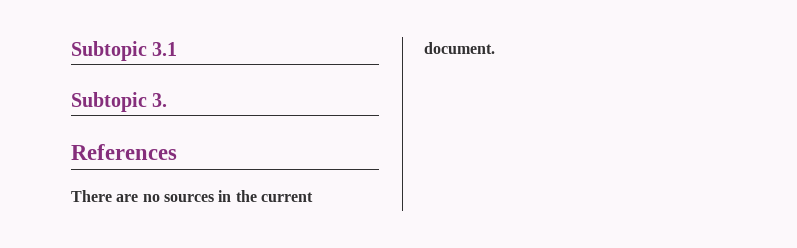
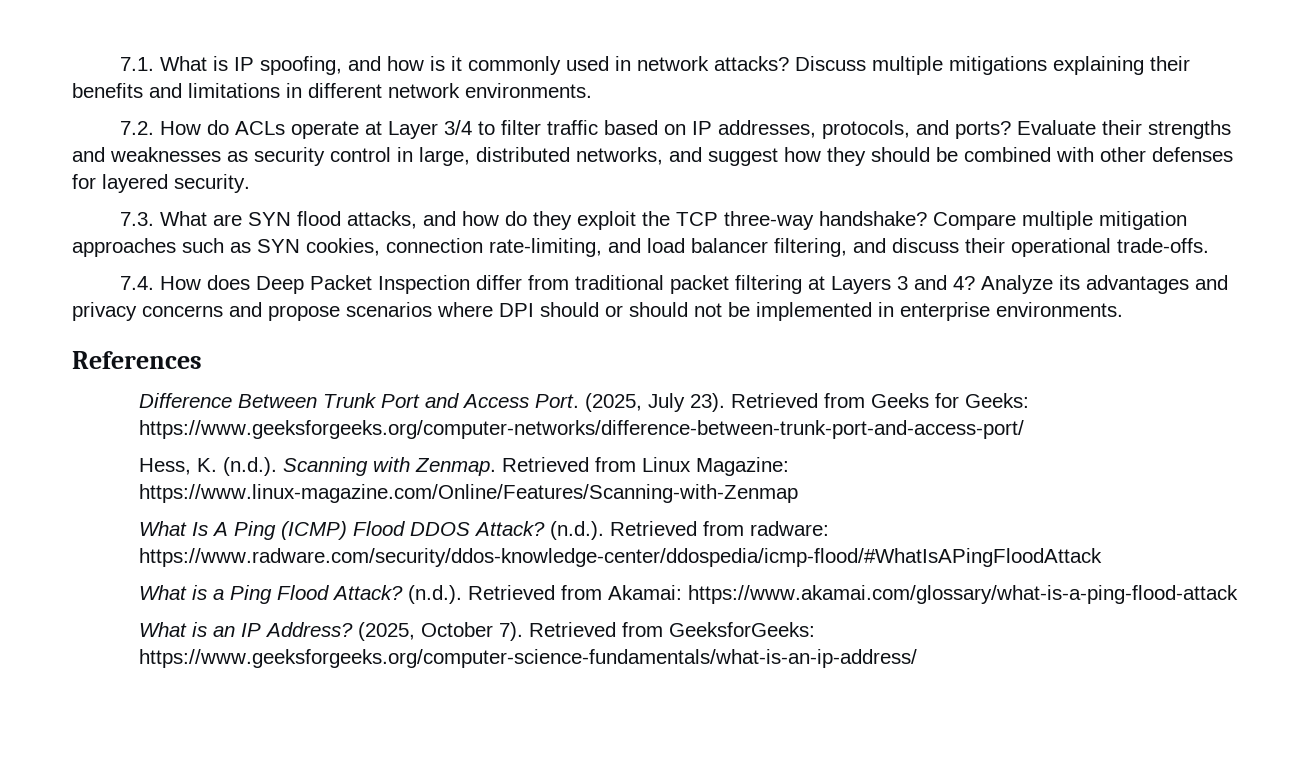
[71,41,178,61] [71,92,168,112] [71,144,177,160] [71,190,313,202] [424,42,495,54] Subtopic 3.1 // Subtopic 3. // References // There are no sources in the current document. -> [120,56,1191,75] [72,83,592,98] [120,120,1232,139] [72,147,1233,166] [72,174,250,193] [120,211,1188,230] [72,238,1209,257] [120,275,1229,294] [72,302,1123,321] [72,351,202,369] [139,393,1030,412] [139,420,1025,439] [139,457,790,476] [139,484,799,503] [139,521,830,540] [139,548,1103,567] [139,585,1239,604] [139,622,816,641] [139,649,918,668] 7.1. What is IP spoofing, and how is it commonly used in network attacks? Discuss multiple mitigations explaining their benefits and limitations in different network environments. // 7.2. How do ACLs operate at Layer 3/4 to filter traffic based on IP addresses, protocols, and ports? Evaluate their strengths and weaknesses as security control in large, distributed networks, and suggest how they should be combined with other defenses for layered security. // 7.3. What are SYN flood attacks, and how do they exploit the TCP three-way handshake? Compare multiple mitigation approaches such as SYN cookies, connection rate-limiting, and load balancer filtering, and discuss their operational trade-offs. // 7.4. How does Deep Packet Inspection differ from traditional packet filtering at Layers 3 and 4? Analyze its advantages and privacy concerns and propose scenarios where DPI should or should not be implemented in enterprise environments. // References // Difference Between Trunk Port and Access Port. (2025, July 23). Retrieved from Geeks for Geeks: https://www.geeksforgeeks.org/computer-networks/difference-between-trunk-port-and-access-port/ // Hess, K. (n.d.). Scanning with Zenmap. Retrieved from Linux Magazine: https://www.linux-magazine.com/Online/Features/Scanning-with-Zenmap // What Is A Ping (ICMP) Flood DDOS Attack? (n.d.). Retrieved from radware: https://www.radware.com/security/ddos-knowledge-center/ddospedia/icmp-flood/#WhatIsAPingFloodAttack // What is a Ping Flood Attack? (n.d.). Retrieved from Akamai: https://www.akamai.com/glossary/what-is-a-ping-flood-attack // What is an IP Address? (2025, October 7). Retrieved from GeeksforGeeks: https://www.geeksforgeeks.org/computer-science-fundamentals/what-is-an-ip-address/

